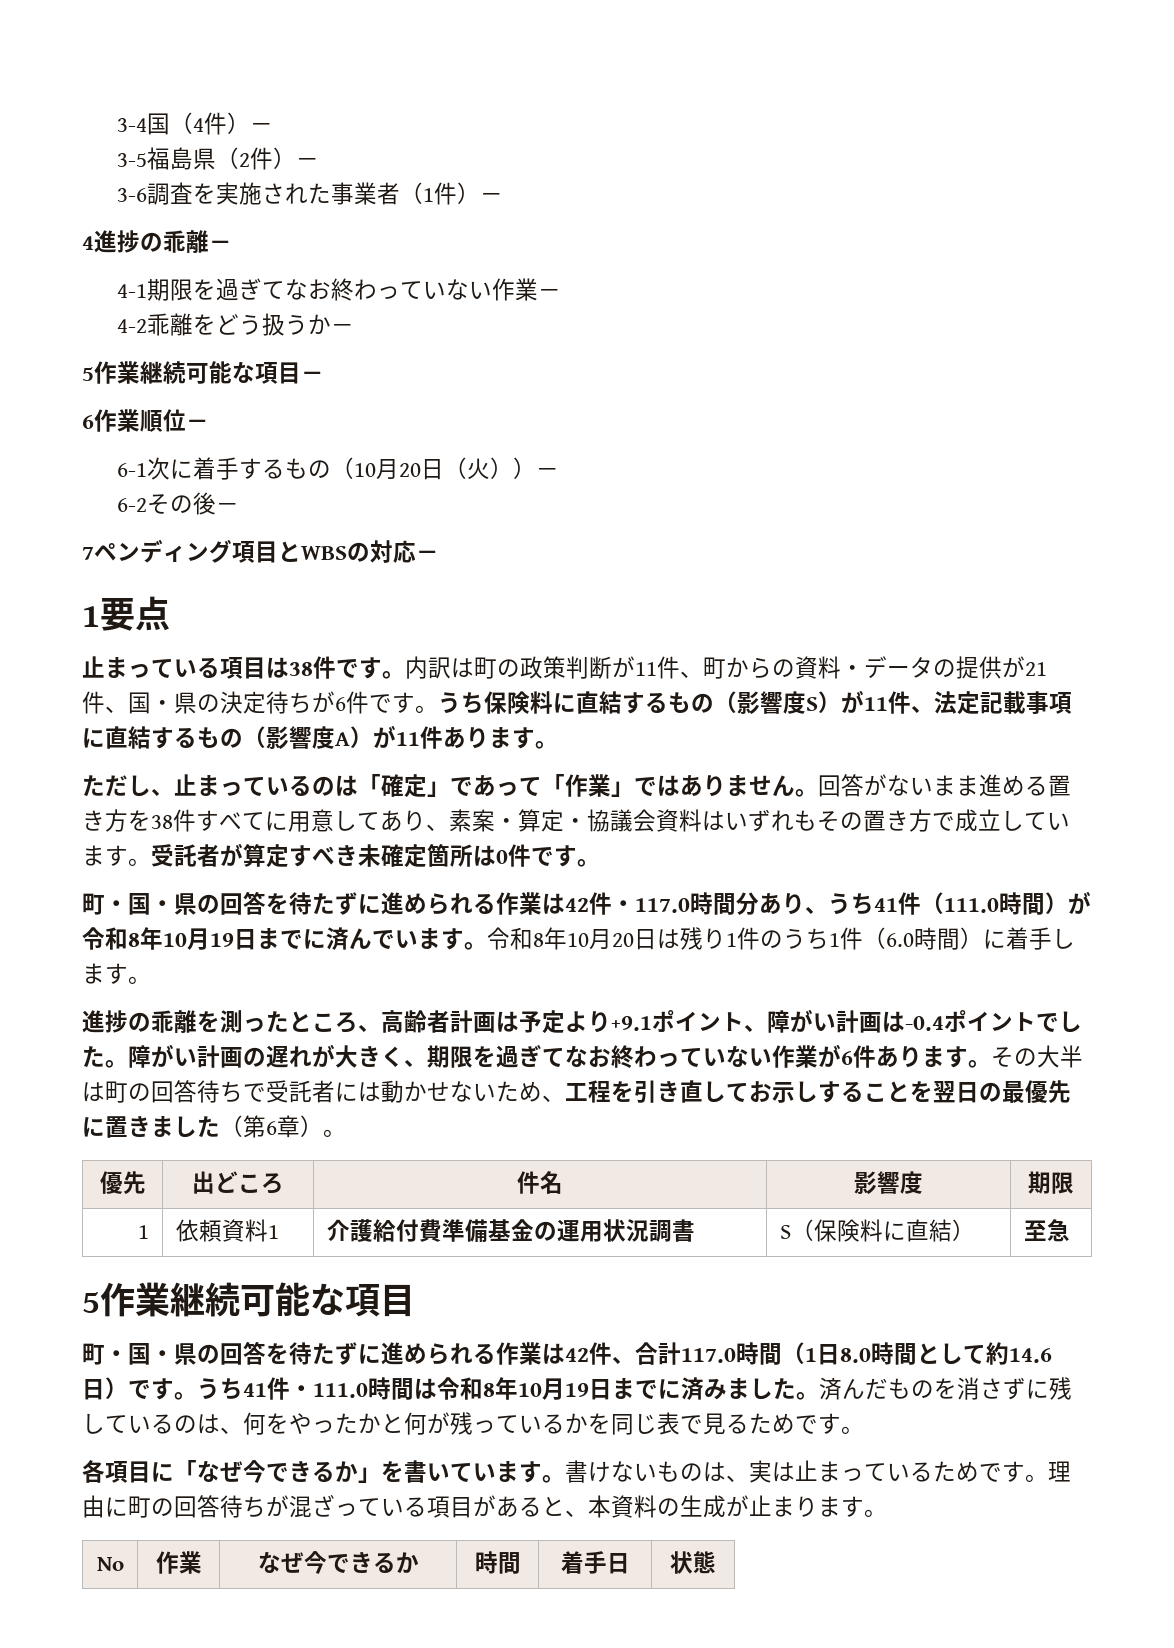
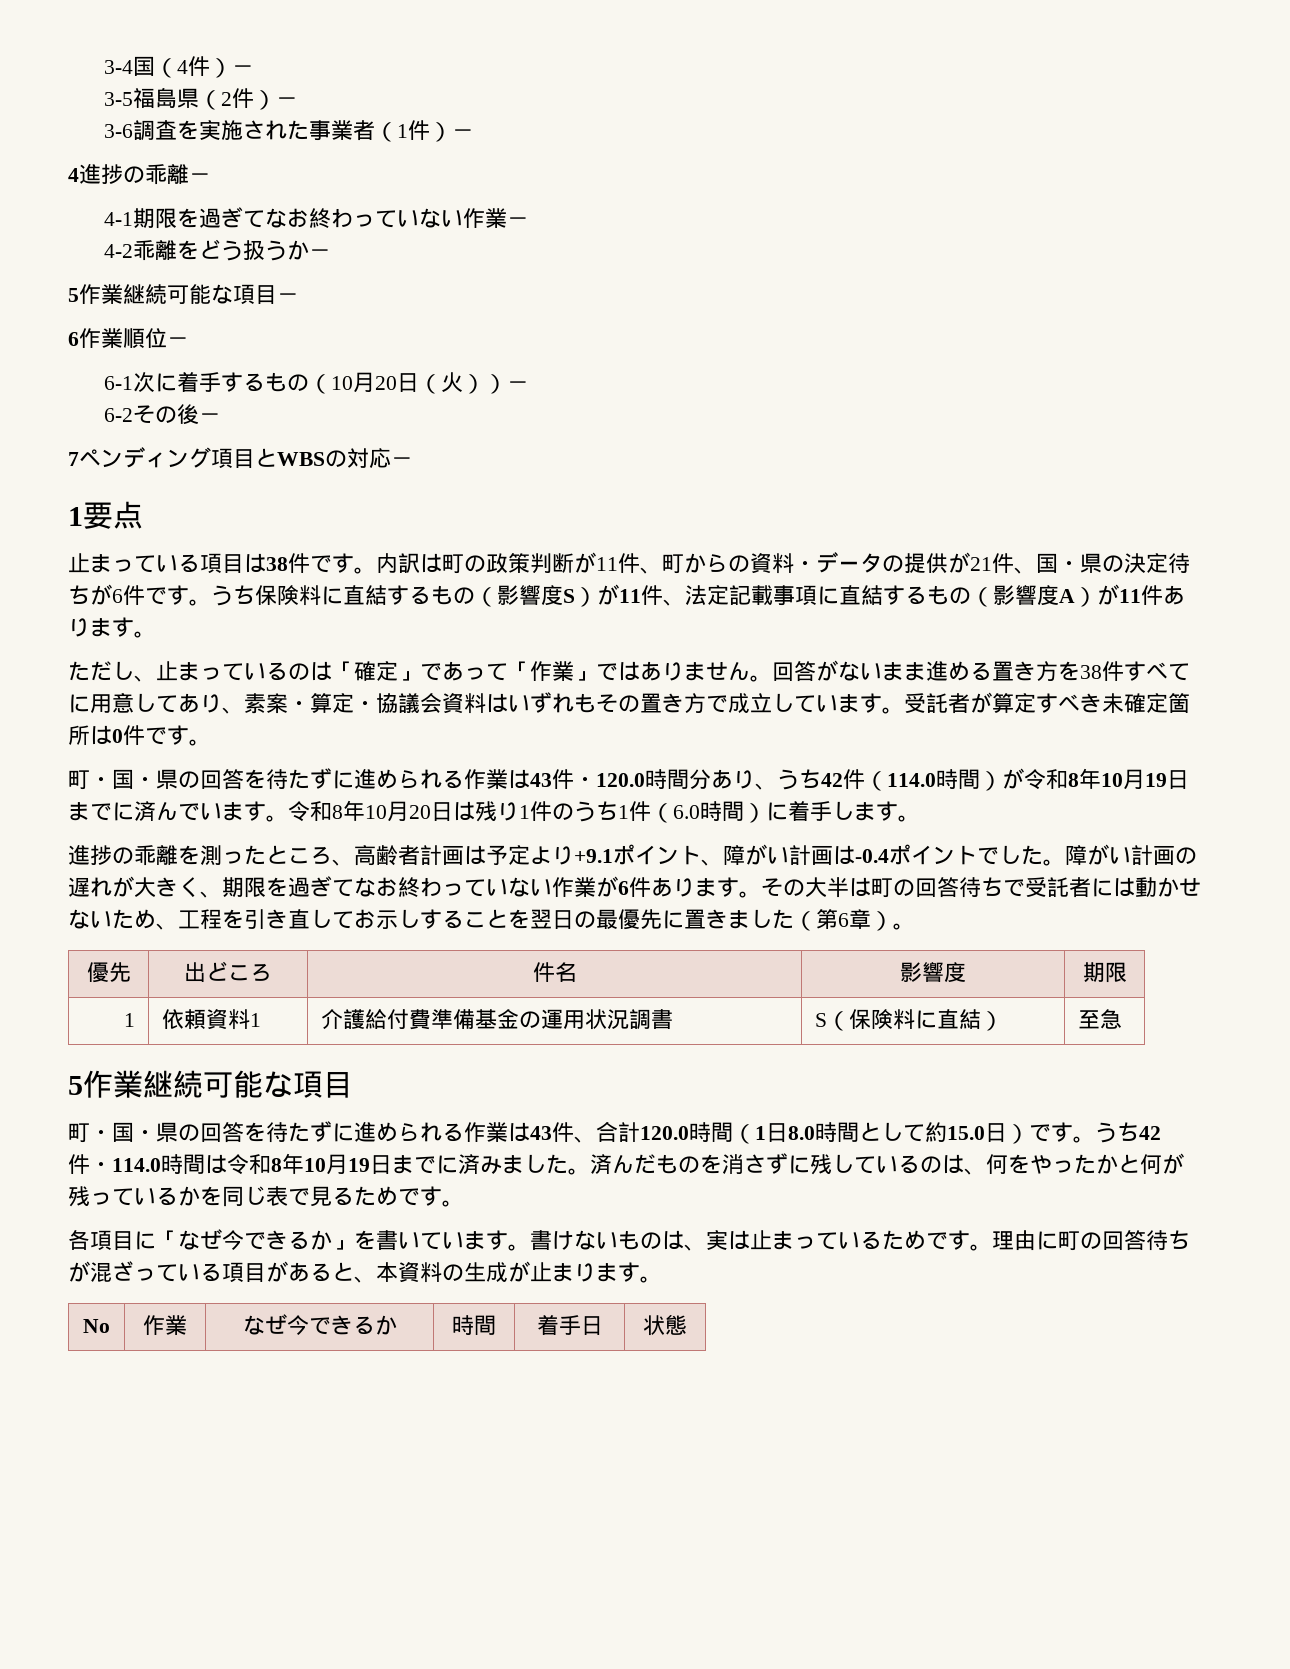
[565,892,690,915] 42件・117.0 -> [530,769,645,789] 43件・120.0
[874,892,999,915] 41件（111.0 -> [821,769,936,791] 42件（114.0
[565,1348,589,1362] 42 -> [530,1126,552,1140] 43
[681,1348,736,1363] 117.0 -> [640,1126,689,1140] 120.0
[1009,1348,1052,1363] 14.6 -> [947,1126,985,1140] 15.0
[243,1377,368,1400] 41件・111.0 -> [1139,1126,1161,1140] [68,1154,161,1174] 42件・114.0

